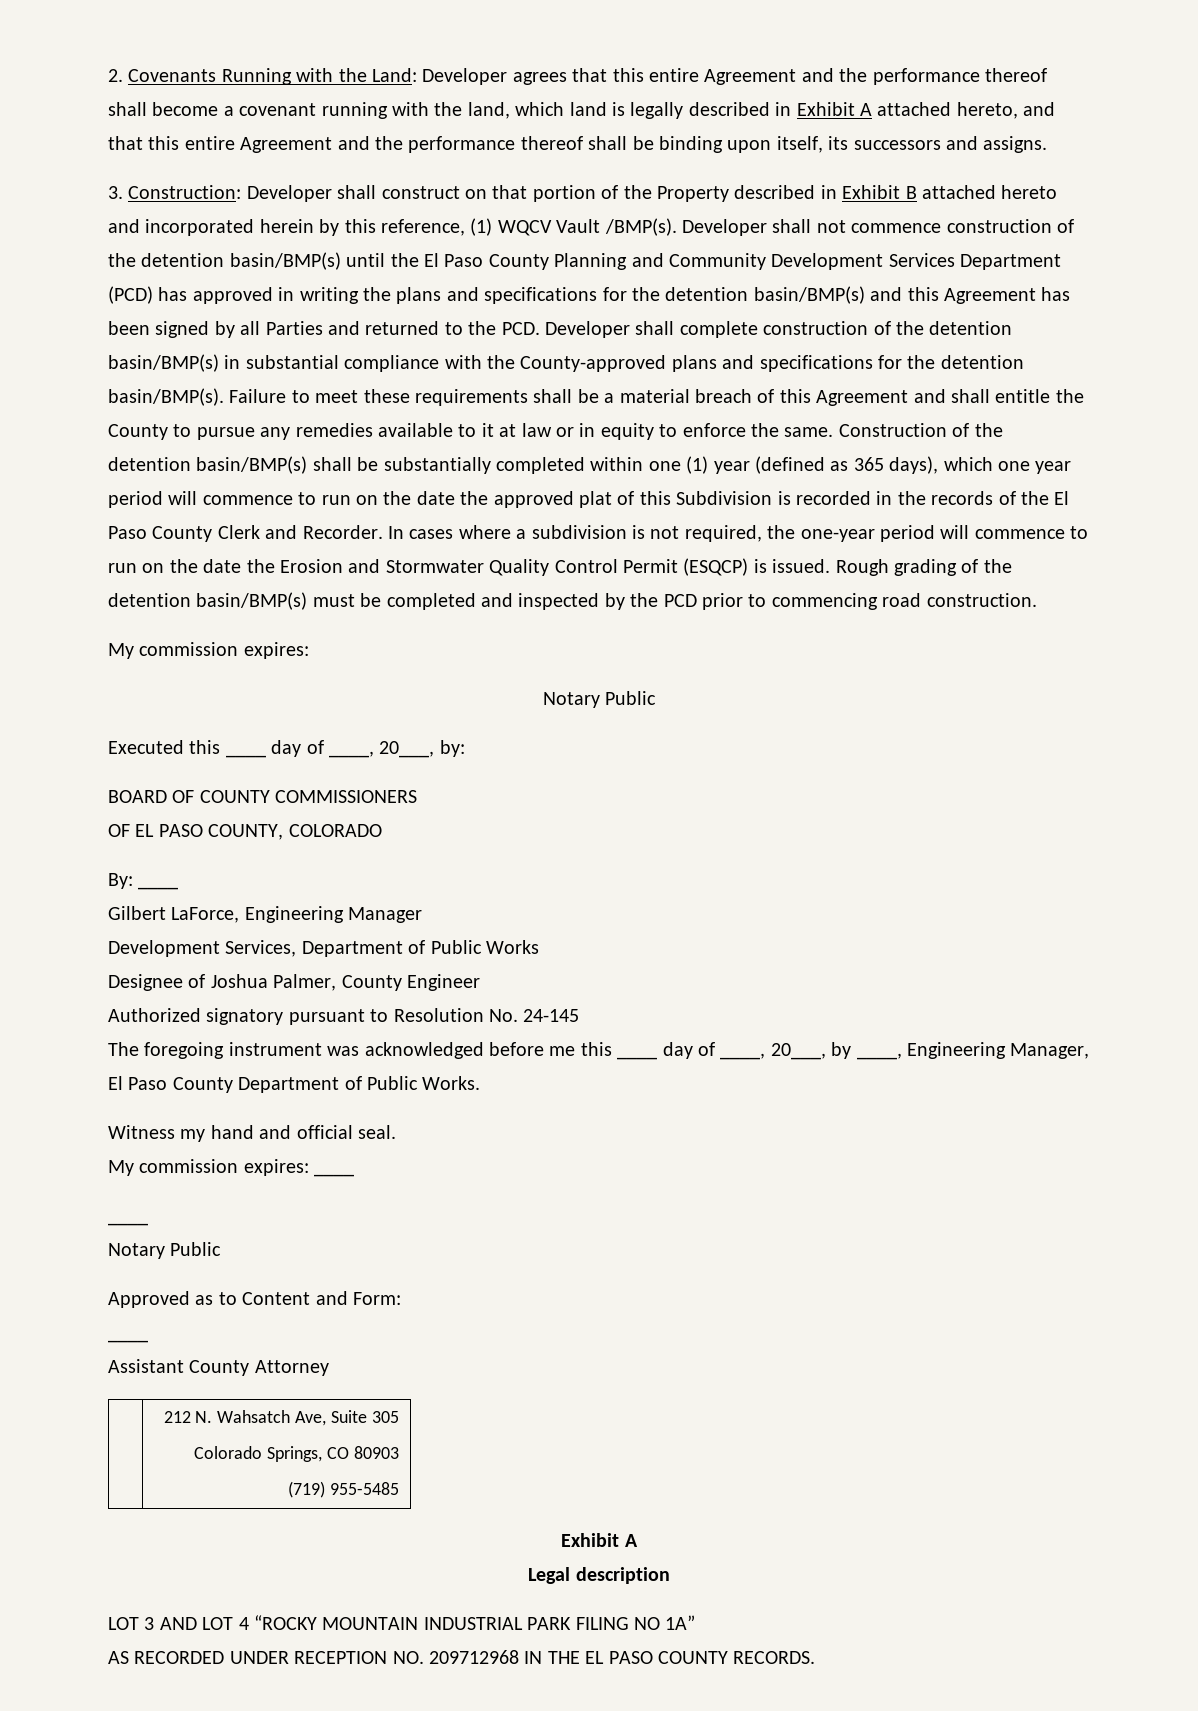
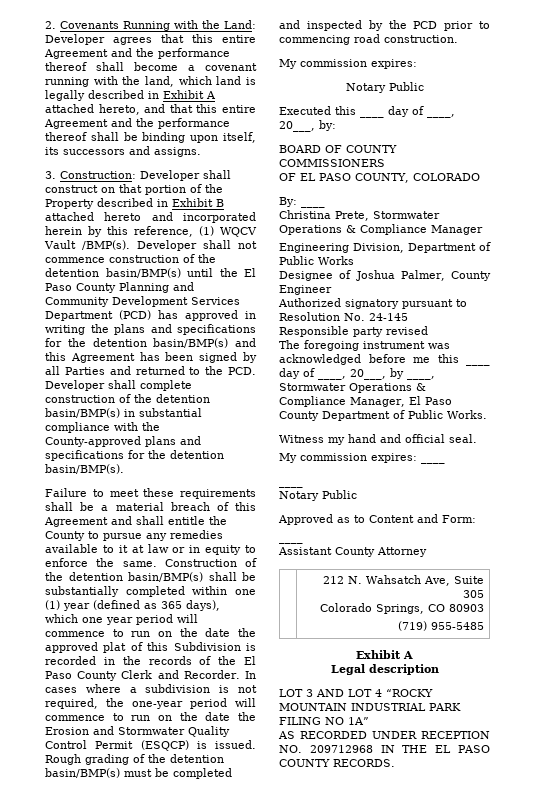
(224, 397) none -> (124, 469) //
[108,906,344,923] Gilbert LaForce, Engineering -> [279,210,440,221] [279,224,427,235] Christina Prete, Stormwater Operations & Compliance
[108,940,297,957] Development Services, -> [279,243,404,253] Engineering Division,
(580, 1015) none -> [279,326,428,337] // Responsible party revised
[906,1042,1006,1059] Engineering -> [279,383,426,393] [279,396,346,407] Stormwater Operations & Compliance

